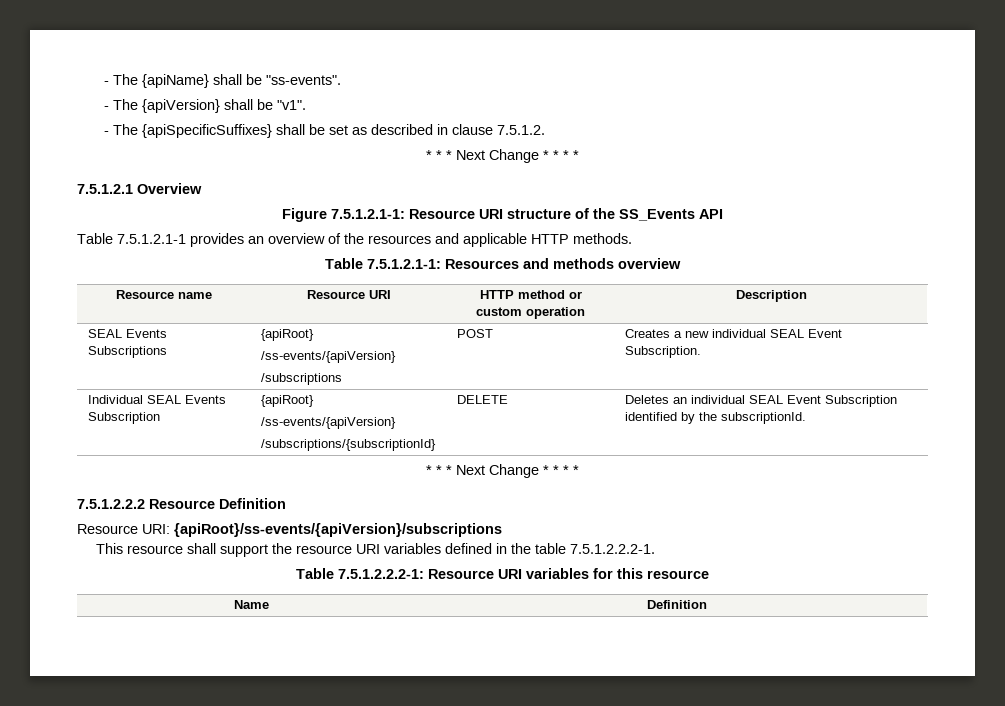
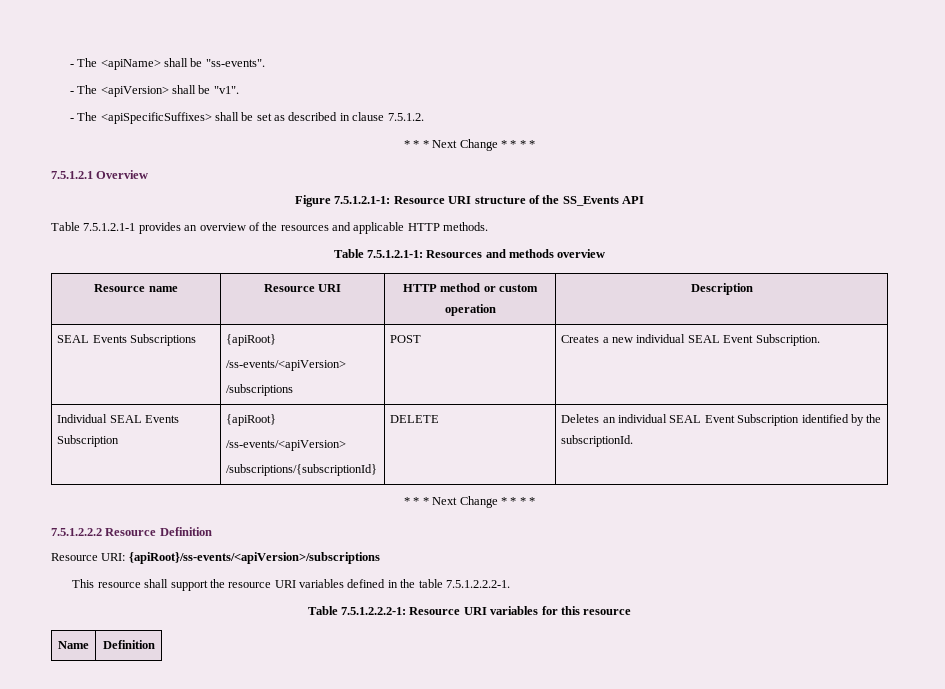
[103,74,209,88] - The {apiName} -> [69,58,161,70] - The <apiName>
[141,99,220,113] {apiVersion} -> [100,86,169,97] <apiVersion>
[141,124,272,138] {apiSpecificSuffixes} -> [100,112,212,124] <apiSpecificSuffixes>
[260,351,396,363] /ss-events/{apiVersion} -> [226,360,347,371] /ss-events/<apiVersion>
[260,417,396,429] /ss-events/{apiVersion} -> [226,440,347,451] /ss-events/<apiVersion>
[174,523,502,537] {apiRoot}/ss-events/{apiVersion}/subscriptions -> [128,552,380,564] {apiRoot}/ss-events/<apiVersion>/subscriptions

